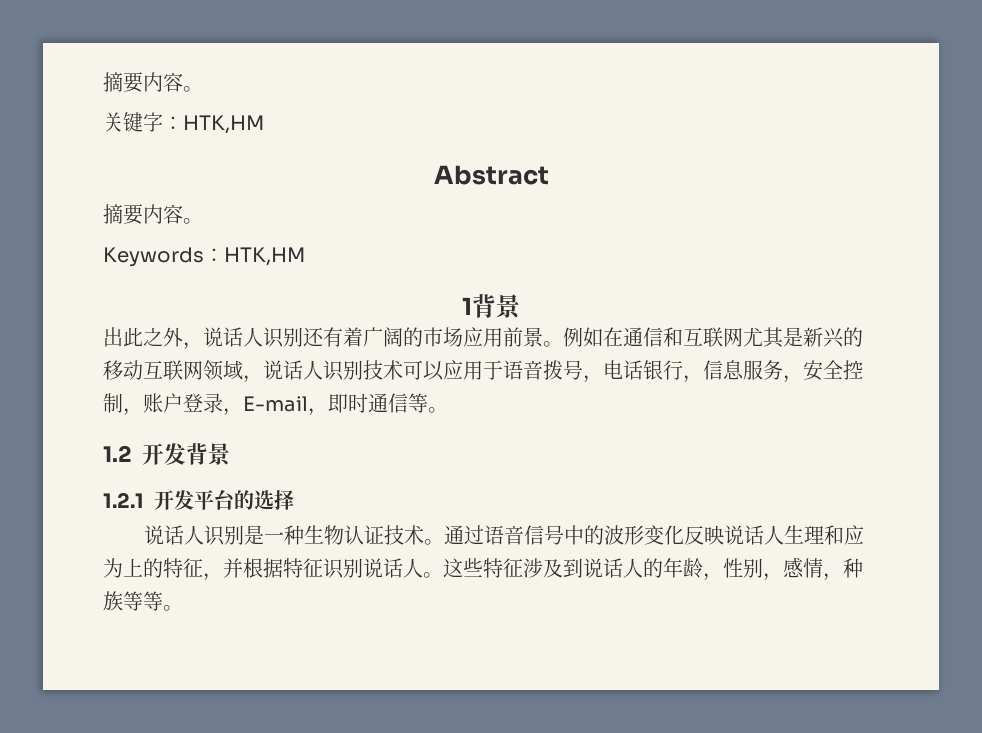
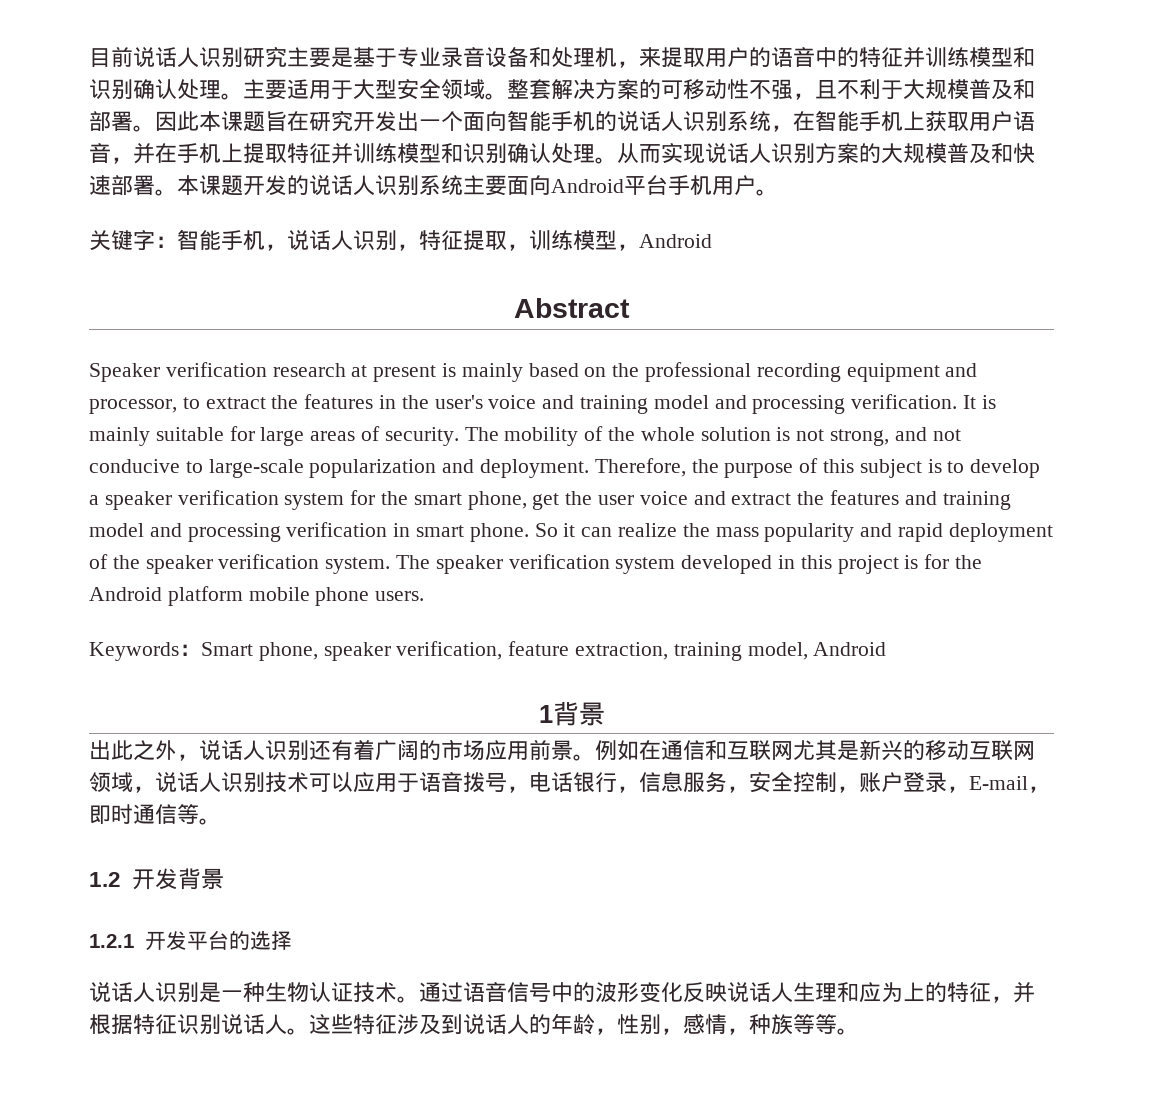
[103,72,203,93] [103,112,264,134] [433,165,549,185] [103,204,203,225] [103,247,305,267] 摘要内容。 // 关键字：HTK,HM // Abstract // 摘要内容。 // Keywords：HTK,HM -> [89,46,1035,68] [89,79,1035,100] [89,110,1035,132] [89,143,1035,164] [89,175,778,196] [89,229,712,251] [514,298,630,318] [89,362,978,382] [89,394,996,414] [89,426,961,446] [89,458,1041,478] [89,490,1011,510] [89,522,1053,542] [89,554,983,574] [89,586,425,606] [89,641,887,661] 目前说话人识别研究主要是基于专业录音设备和处理机，来提取用户的语音中的特征并训练模型和识别确认处理。主要适用于大型安全领域。整套解决方案的可移动性不强，且不利于大规模普及和部署。因此本课题旨在研究开发出一个面向智能手机的说话人识别系统，在智能手机上获取用户语音，并在手机上提取特征并训练模型和识别确认处理。从而实现说话人识别方案的大规模普及和快速部署。本课题开发的说话人识别系统主要面向Android平台手机用户。 // 关键字：智能手机，说话人识别，特征提取，训练模型，Android // Abstract // Speaker verification research at present is mainly based on the professional recording equipment and processor, to extract the features in the user's voice and training model and processing verification. It is mainly suitable for large areas of security. The mobility of the whole solution is not strong, and not conducive to large-scale popularization and deployment. Therefore, the purpose of this subject is to develop a speaker verification system for the smart phone, get the user voice and extract the features and training model and processing verification in smart phone. So it can realize the mass popularity and rapid deployment of the speaker verification system. The speaker verification system developed in this project is for the Android platform mobile phone users. // Keywords：Smart phone, speaker verification, feature extraction, training model, Android

